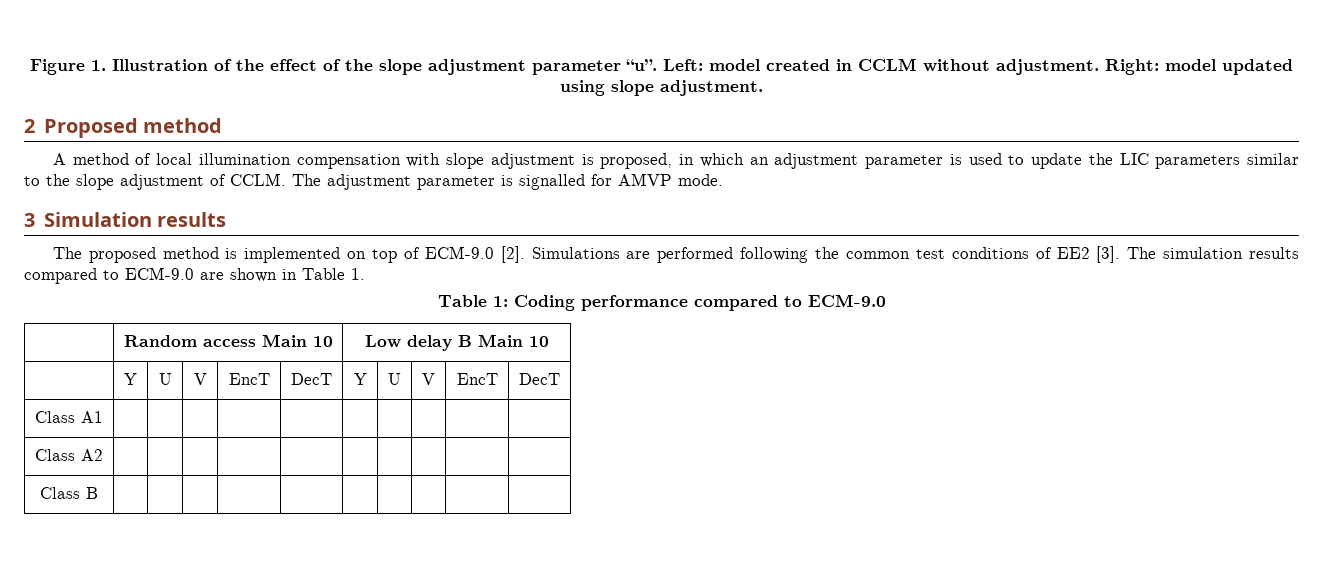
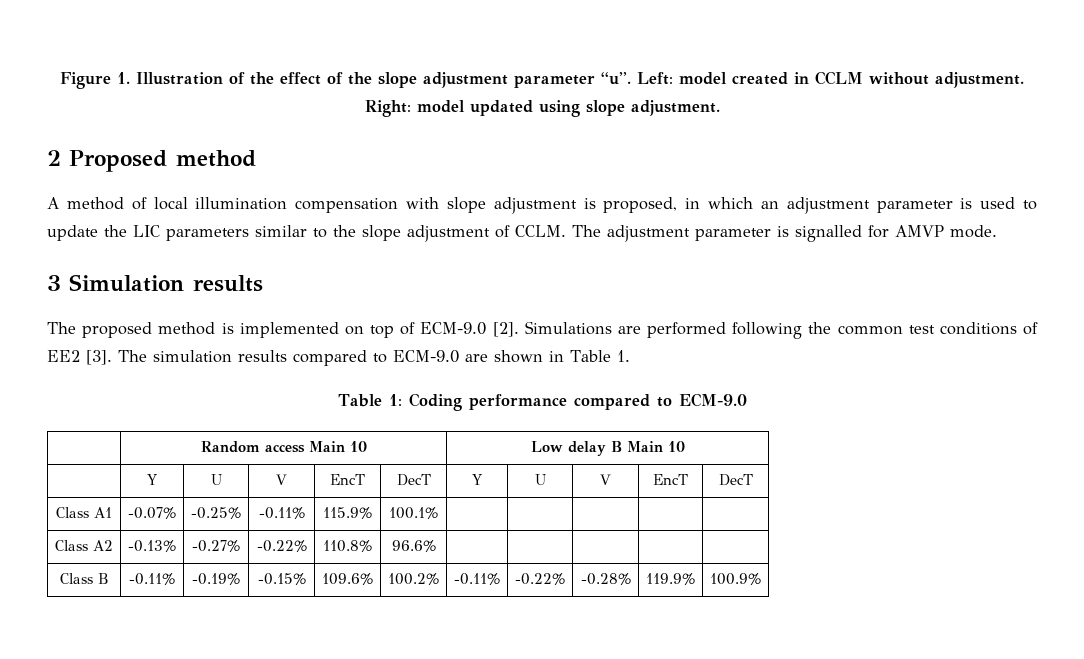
[35,449,103,461] [40,487,98,499] | | | | | | | | | // Class A2 | | | | | | | | | | // Class B | | | | | | | | | | -> [128,507,176,519] [191,507,241,519] [258,507,305,519] [323,507,372,519] [389,507,438,519] [55,540,113,551] [128,540,176,552] [192,540,240,552] [256,540,307,552] [323,540,372,552] [391,540,436,552] [59,573,109,584] [129,573,175,585] [192,573,240,585] [257,573,306,585] [322,573,373,585] [388,573,439,585] [454,573,500,585] [515,573,565,585] [580,573,631,585] [646,573,695,585] [710,573,761,585] -0.07% | -0.25% | -0.11% | 115.9% | 100.1% | | | | | // Class A2 | -0.13% | -0.27% | -0.22% | 110.8% | 96.6% | | | | | // Class B | -0.11% | -0.19% | -0.15% | 109.6% | 100.2% | -0.11% | -0.22% | -0.28% | 119.9% | 100.9%

